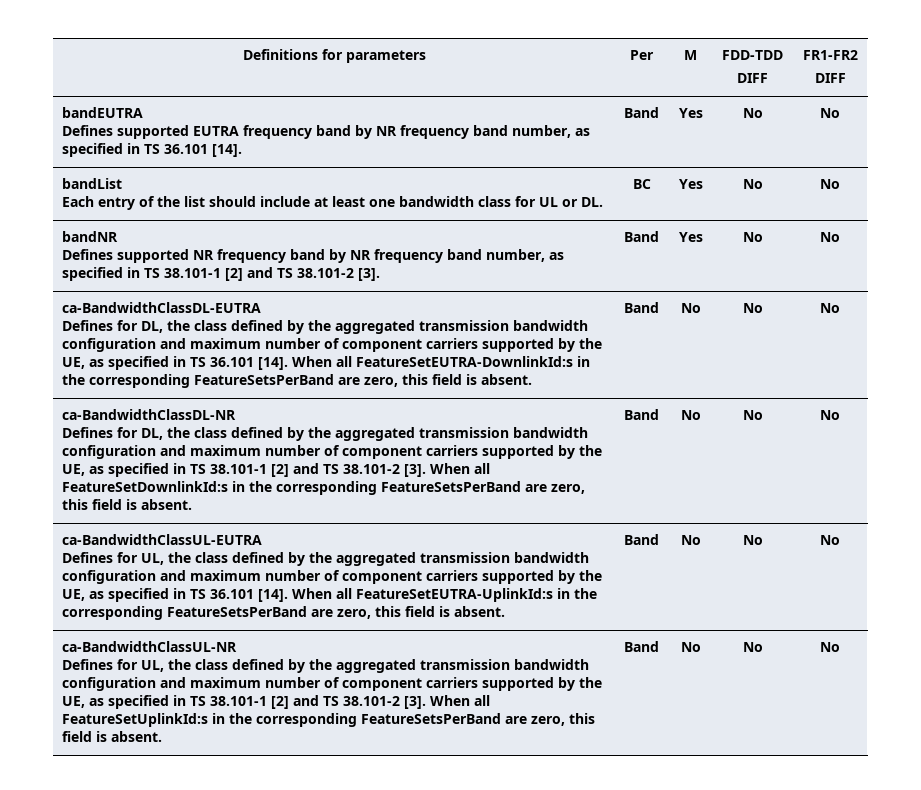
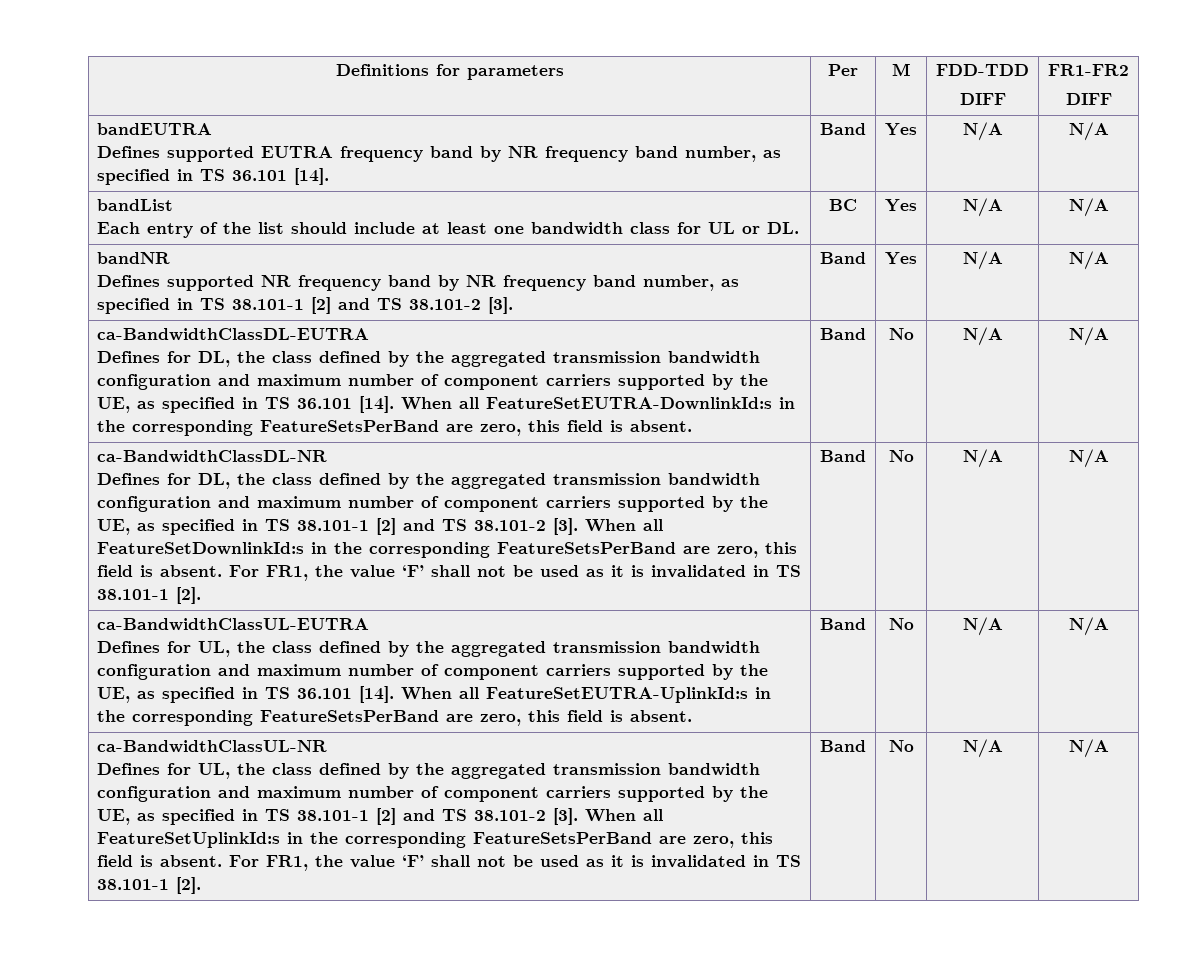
[742,108,763,118] [820,108,840,118] No | No -> [962,122,1003,141] [1068,122,1109,141] N/A | N/A
[742,179,763,189] [820,179,840,189] No | No -> [962,198,1003,217] [1068,198,1109,217] N/A | N/A
[742,232,763,242] [820,232,840,242] No | No -> [962,251,1003,270] [1068,251,1109,270] N/A | N/A
[742,303,763,313] [820,303,840,313] No | No -> [962,327,1003,346] [1068,327,1109,346] N/A | N/A
[624,409,659,420] [680,410,701,420] [742,410,763,420] [820,410,840,420] | Band | No | No | No -> [228,565,801,581] [96,587,201,604] [820,450,866,462] [888,450,914,462] [962,449,1003,468] [1068,449,1109,468] For FR1, the value ‘F’ shall not be used as it is invalidated in TS 38.101-1 [2]. | Band | No | N/A | N/A
[742,535,763,545] [820,535,840,545] No | No -> [962,617,1003,636] [1068,617,1109,636] N/A | N/A
[624,641,659,652] [680,642,701,652] [742,642,763,652] [820,642,840,652] | Band | No | No | No -> [228,855,801,871] [96,877,201,894] [820,740,866,752] [888,740,914,752] [962,739,1003,758] [1068,739,1109,758] For FR1, the value ‘F’ shall not be used as it is invalidated in TS 38.101-1 [2]. | Band | No | N/A | N/A

